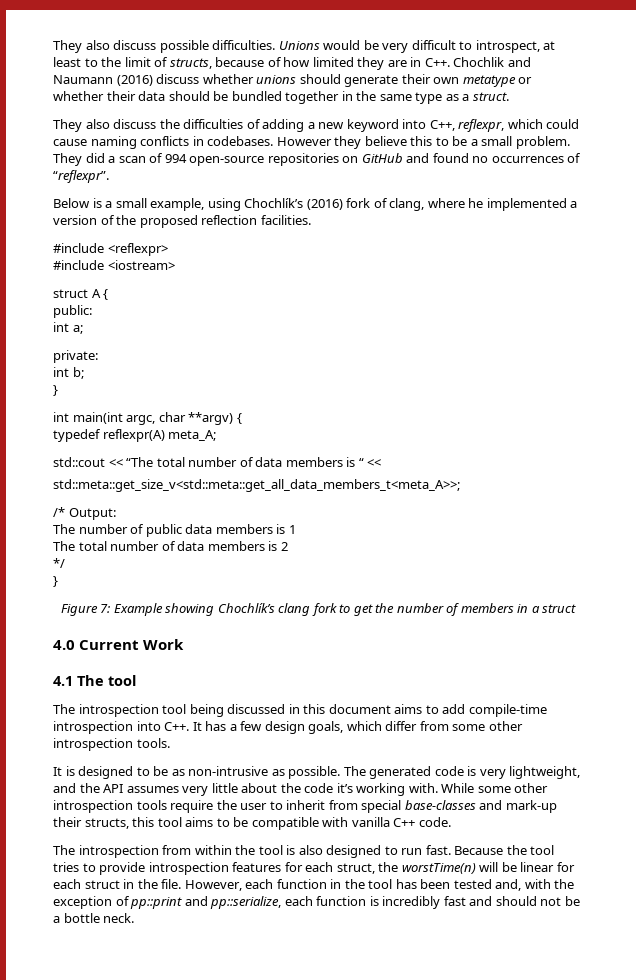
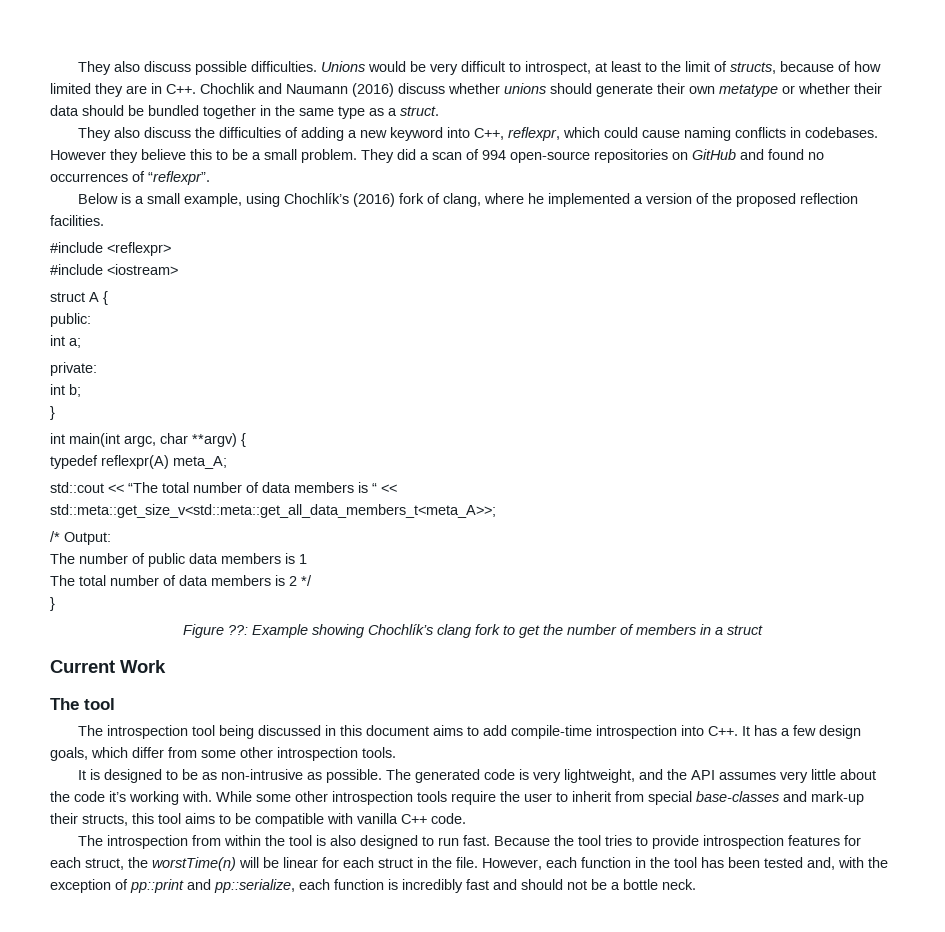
(288, 546) // -> (297, 581) none
[100,604,111,613] 7: -> [228,625,248,635] ??:
[53,640,75,650] 4.0 -> (763, 630) none
[53,676,73,686] 4.1 -> (166, 666) none

